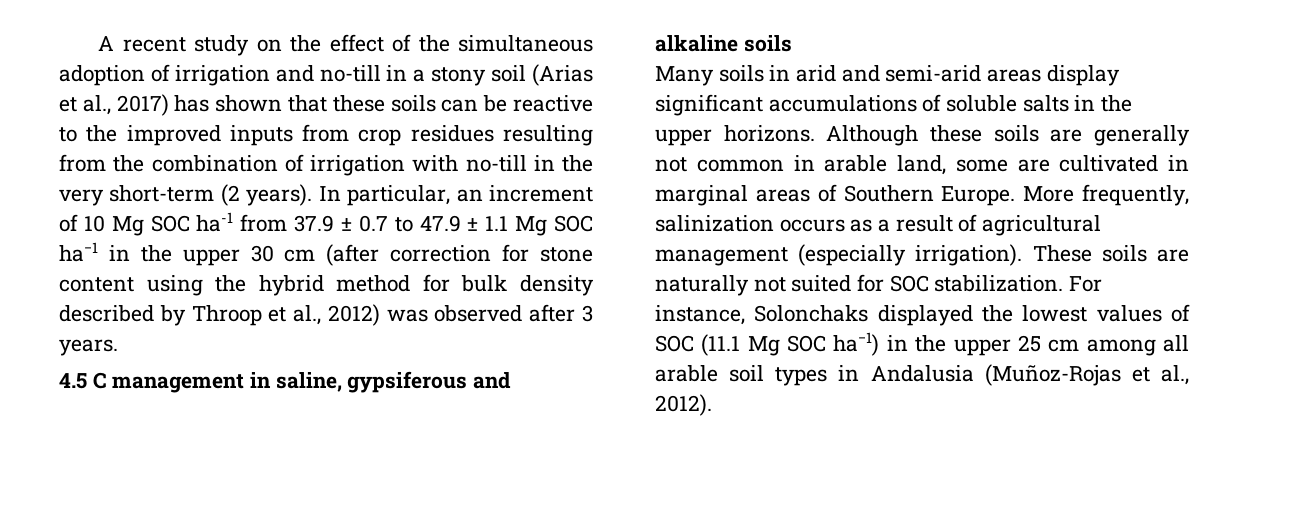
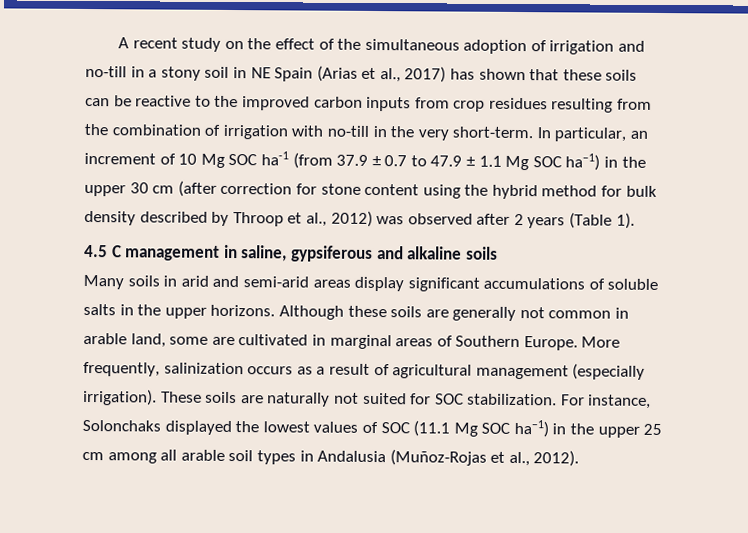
(527, 73) none -> [232,67,314,82] in NE Spain
(221, 135) none -> [313,96,363,108] carbon
[109,184,313,206] short-term (2 years). -> [452,126,534,139] short-term.
[240,214,288,232] from -> [292,152,333,169] (from
[59,242,98,262] ha−1 -> [565,153,601,171] ha−1)
[582,305,593,322] [59,339,118,356] 3 years. -> [513,212,635,229] 2 years (Table 1).

